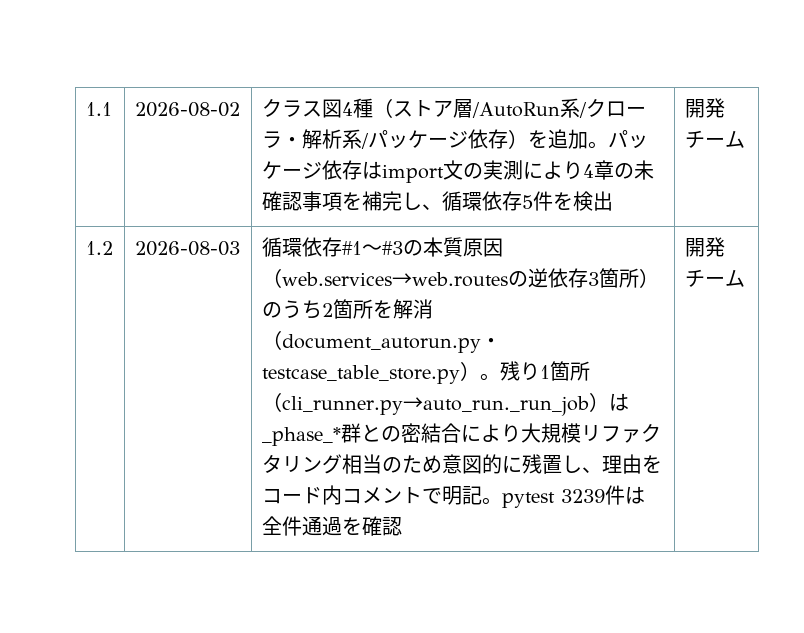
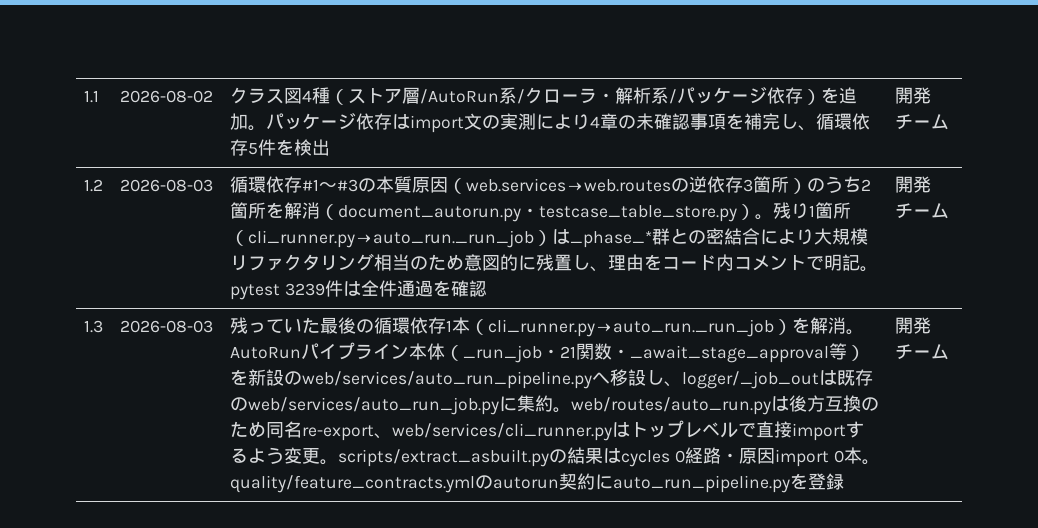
(745, 278) none -> [84,320,104,333] [120,320,214,333] [230,317,865,337] [230,342,866,363] [230,369,874,389] [230,395,880,415] [230,420,865,441] [230,447,880,467] [230,473,845,493] [895,317,932,334] [895,344,950,360] // 1.3 | 2026-08-03 | 残っていた最後の循環依存1本（cli_runner.py→auto_run._run_job）を解消。AutoRunパイプライン本体（_run_job・21関数・_await_stage_approval等）を新設のweb/services/auto_run_pipeline.pyへ移設し、logger/_job_outは既存のweb/services/auto_run_job.pyに集約。web/routes/auto_run.pyは後方互換のため同名re-export、web/services/cli_runner.pyはトップレベルで直接importするよう変更。scripts/extract_asbuilt.pyの結果はcycles 0経路・原因import 0本。quality/feature_contracts.ymlのautorun契約にauto_run_pipeline.pyを登録 | 開発チーム

